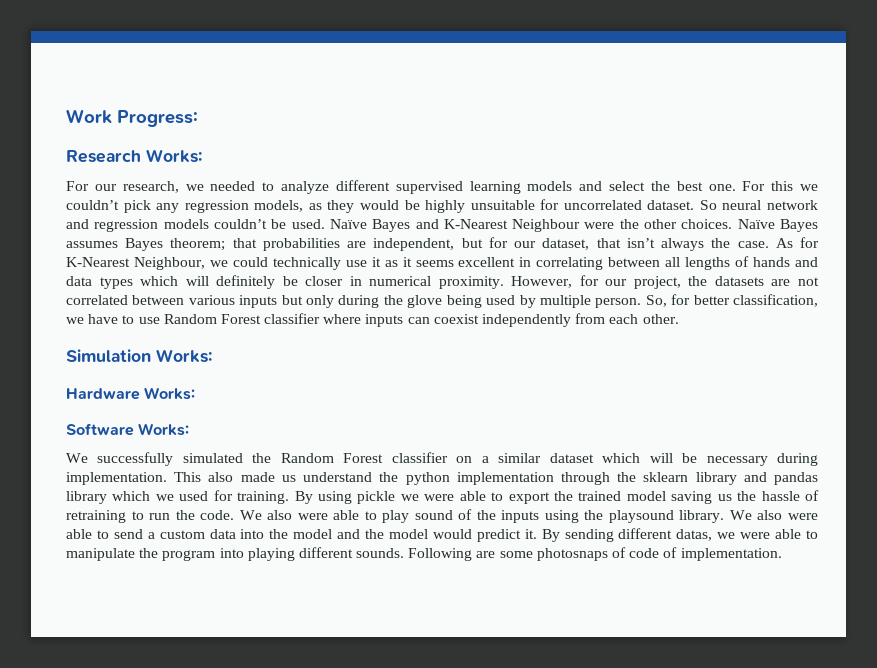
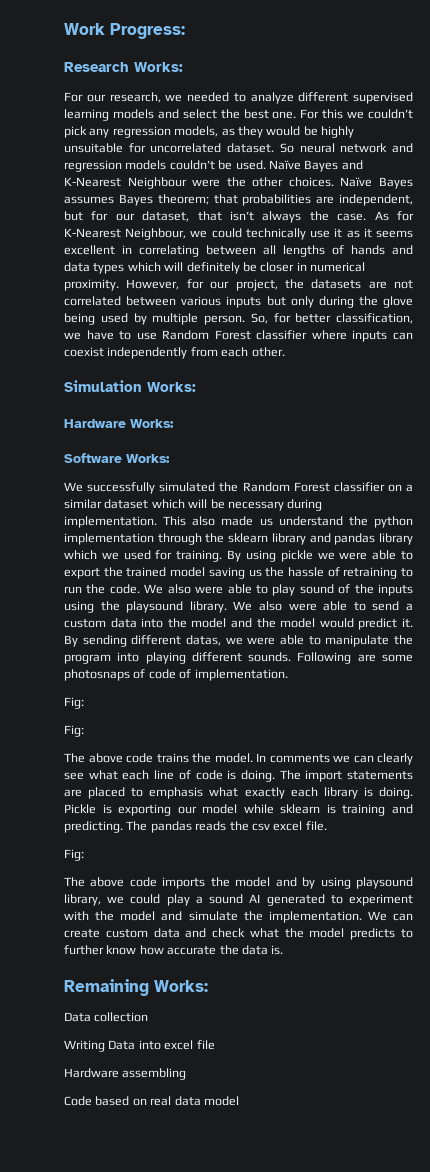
(782, 554) none -> [64,697,84,709] [64,725,84,737] [64,753,413,765] [64,770,413,782] [64,787,413,799] [64,804,413,816] [64,821,327,833] [64,849,84,861] [64,877,414,889] [64,894,413,906] [64,911,413,923] [64,928,413,940] [64,945,284,955] [64,979,208,996] [64,1012,149,1022] [64,1040,215,1052] [64,1068,187,1080] [64,1096,239,1106] // Fig: // Fig: // The above code trains the model. In comments we can clearly see what each line of code is doing. The import statements are placed to emphasis what exactly each library is doing. Pickle is exporting our model while sklearn is training and predicting. The pandas reads the csv excel file. // Fig: // The above code imports the model and by using playsound library, we could play a sound AI generated to experiment with the model and simulate the implementation. We can create custom data and check what the model predicts to further know how accurate the data is. // Remaining Works: // Data collection // Writing Data into excel file // Hardware assembling // Code based on real data model

